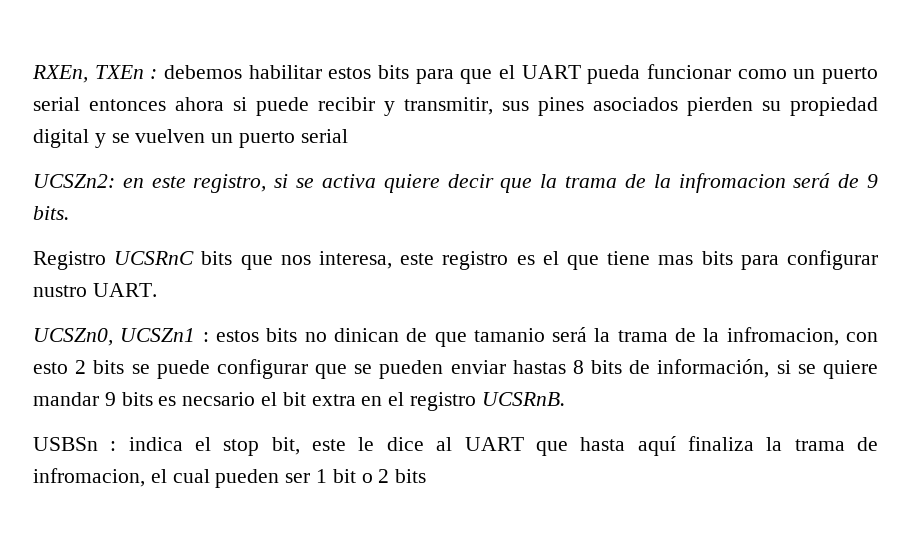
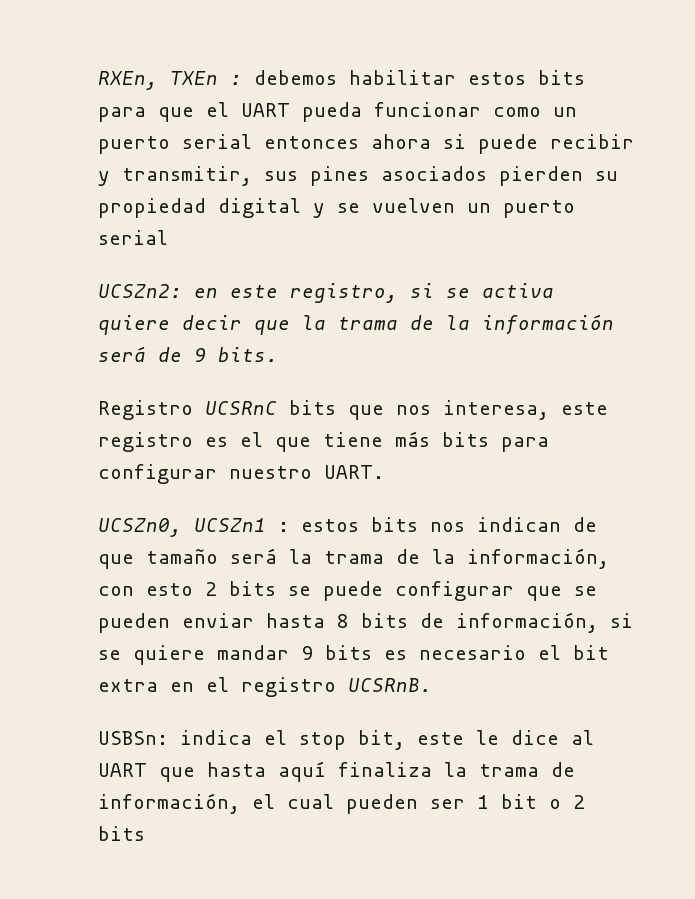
[678,173,786,193] infromacion -> [482,314,614,335] información
[658,255,694,265] mas -> [395,431,430,447] más
[33,285,87,297] nustro -> [229,466,312,479] nuestro
[304,328,399,342] no dinican -> [430,517,561,532] nos indican
[473,328,545,342] tamanio -> [146,549,218,564] tamaño
[726,327,839,346] infromacion, -> [467,548,609,569] información,
[512,360,566,374] hastas -> [266,613,325,628] hasta
[182,392,256,406] necsario -> [419,645,526,660] necesario
[33,437,117,451] USBSn : -> [98,731,168,745] USBSn:
[33,468,145,487] infromacion, -> [98,793,240,814] información,

